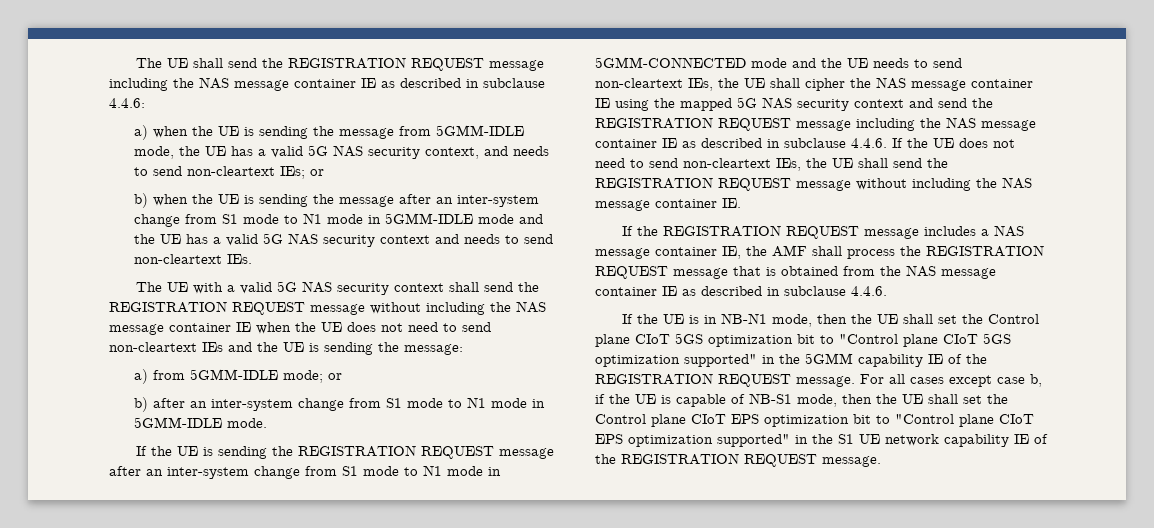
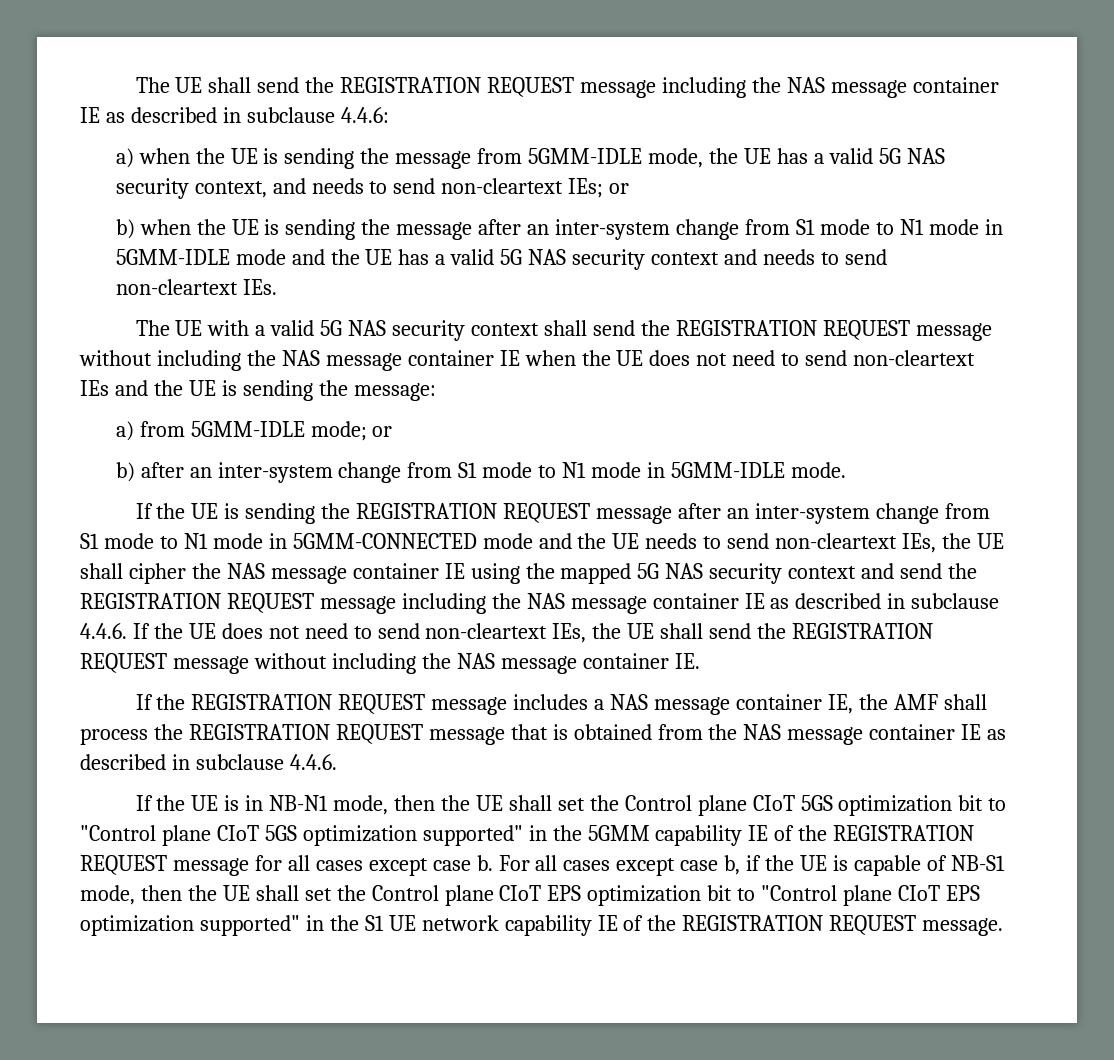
[796,376,855,387] message. -> [172,855,493,876] message for all cases except case b.

